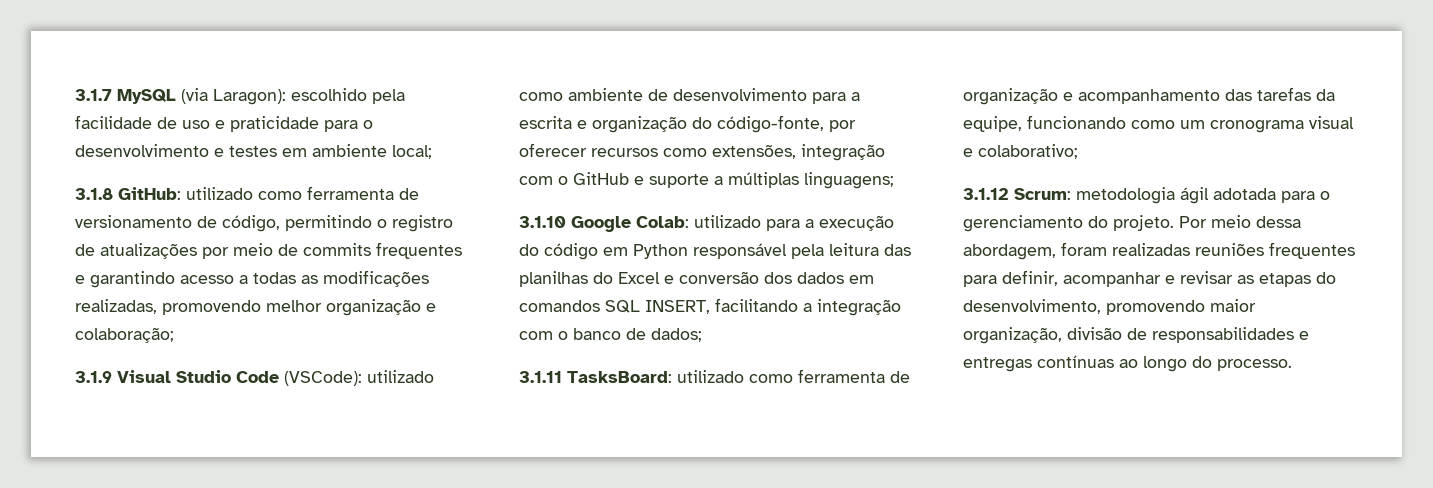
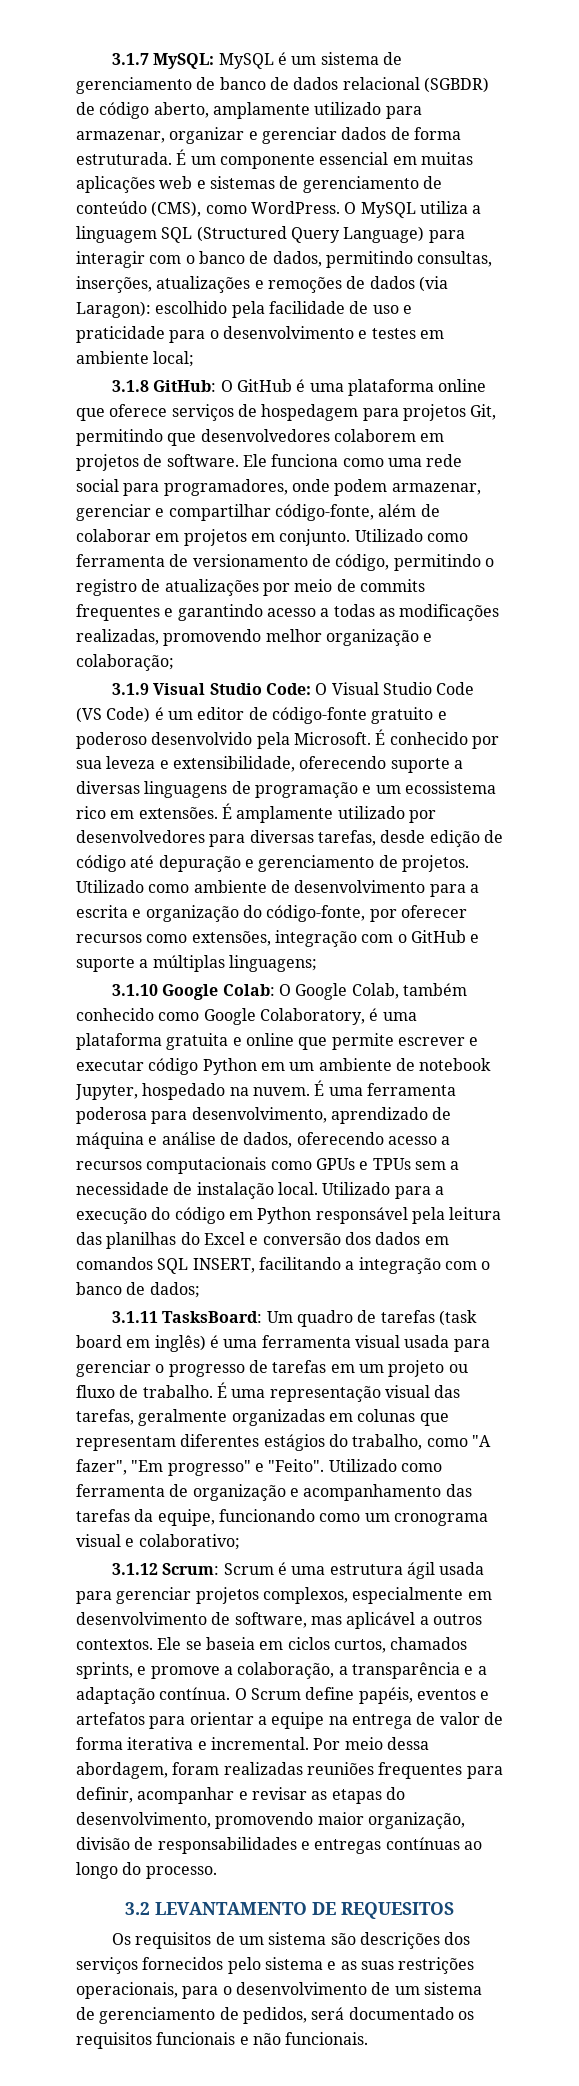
[117,89,176,104] MySQL -> [153,52,403,69] [76,77,489,94] [76,102,422,119] [76,127,461,144] [76,149,473,169] [76,176,442,193] [76,201,482,218] [76,226,465,243] [76,251,493,268] [76,276,415,293] MySQL: MySQL é um sistema de gerenciamento de banco de dados relacional (SGBDR) de código aberto, amplamente utilizado para armazenar, organizar e gerenciar dados de forma estruturada. É um componente essencial em muitas aplicações web e sistemas de gerenciamento de conteúdo (CMS), como WordPress. O MySQL utiliza a linguagem SQL (Structured Query Language) para interagir com o banco de dados, permitindo consultas, inserções, atualizações e remoções de dados
[186,187,253,200] utilizado -> [220,379,487,396] [76,404,497,421] [76,429,445,446] [76,454,463,471] [76,479,481,496] [76,504,440,521] [76,529,423,546] O GitHub é uma plataforma online que oferece serviços de hospedagem para projetos Git, permitindo que desenvolvedores colaborem em projetos de software. Ele funciona como uma rede social para programadores, onde podem armazenar, gerenciar e compartilhar código-fonte, além de colaborar em projetos em conjunto. Utilizado
[236,370,434,386] Code (VSCode): utilizado -> [266,682,475,695] [76,707,447,724] [76,729,499,749] [76,756,463,773] [76,781,496,798] [76,803,436,823] [76,830,503,847] [76,855,469,872] [76,880,144,893] Code: O Visual Studio Code (VS Code) é um editor de código-fonte gratuito e poderoso desenvolvido pela Microsoft. É conhecido por sua leveza e extensibilidade, oferecendo suporte a diversas linguagens de programação e um ecossistema rico em extensões. É amplamente utilizado por desenvolvedores para diversas tarefas, desde edição de código até depuração e gerenciamento de projetos. Utilizado
[694,215,761,228] utilizado -> [279,983,468,1000] [76,1008,417,1025] [76,1033,479,1050] [76,1058,492,1075] [75,1080,456,1100] [76,1107,452,1124] [76,1132,451,1149] [76,1157,460,1174] [76,1182,391,1199] O Google Colab, também conhecido como Google Colaboratory, é uma plataforma gratuita e online que permite escrever e executar código Python em um ambiente de notebook Jupyter, hospedado na nuvem. É uma ferramenta poderosa para desenvolvimento, aprendizado de máquina e análise de dados, oferecendo acesso a recursos computacionais como GPUs e TPUs sem a necessidade de instalação local. Utilizado
[677,370,744,383] utilizado -> [266,1310,478,1327] [76,1335,490,1352] [76,1360,468,1377] [76,1382,461,1402] [76,1409,449,1426] [76,1434,491,1451] [76,1459,397,1476] Um quadro de tarefas (task board em inglês) é uma ferramenta visual usada para gerenciar o progresso de tarefas em um projeto ou fluxo de trabalho. É uma representação visual das tarefas, geralmente organizadas em colunas que representam diferentes estágios do trabalho, como "A fazer", "Em progresso" e "Feito". Utilizado
[1076,187,1330,204] [963,215,1174,232] metodologia ágil adotada para o gerenciamento do projeto. -> [223,1562,485,1579] [76,1587,492,1604] [76,1612,482,1629] [76,1637,468,1653] [76,1662,487,1679] [76,1687,490,1704] [76,1712,503,1729] [76,1737,309,1750] Scrum é uma estrutura ágil usada para gerenciar projetos complexos, especialmente em desenvolvimento de software, mas aplicável a outros contextos. Ele se baseia em ciclos curtos, chamados sprints, e promove a colaboração, a transparência e a adaptação contínua. O Scrum define papéis, eventos e artefatos para orientar a equipe na entrega de valor de forma iterativa e incremental.
(1292, 365) none -> [125,1902,454,1919] [112,1932,471,1949] [76,1957,475,1974] [76,1982,482,1999] [76,2007,474,2024] [76,2032,369,2049] // 3.2 LEVANTAMENTO DE REQUESITOS // Os requisitos de um sistema são descrições dos serviços fornecidos pelo sistema e as suas restrições operacionais, para o desenvolvimento de um sistema de gerenciamento de pedidos, será documentado os requisitos funcionais e não funcionais.

